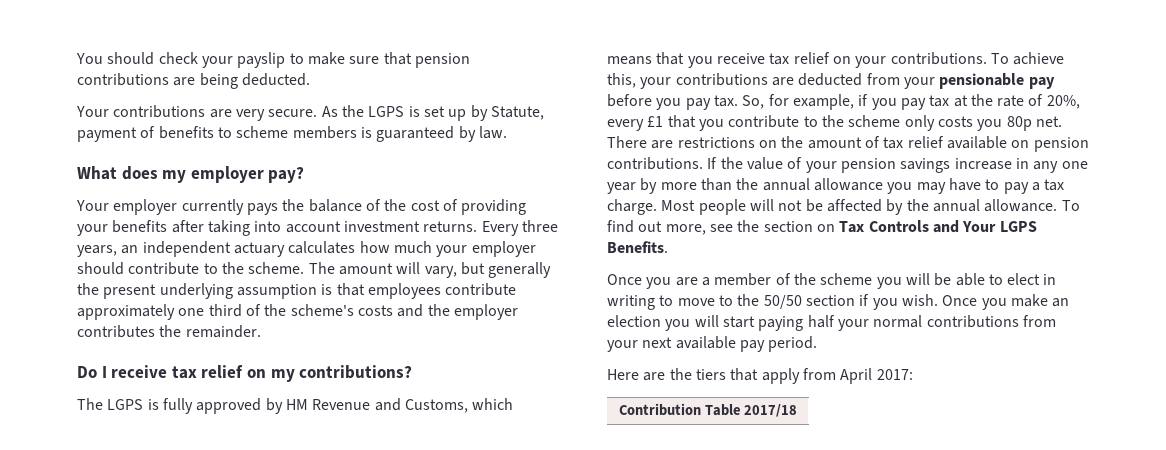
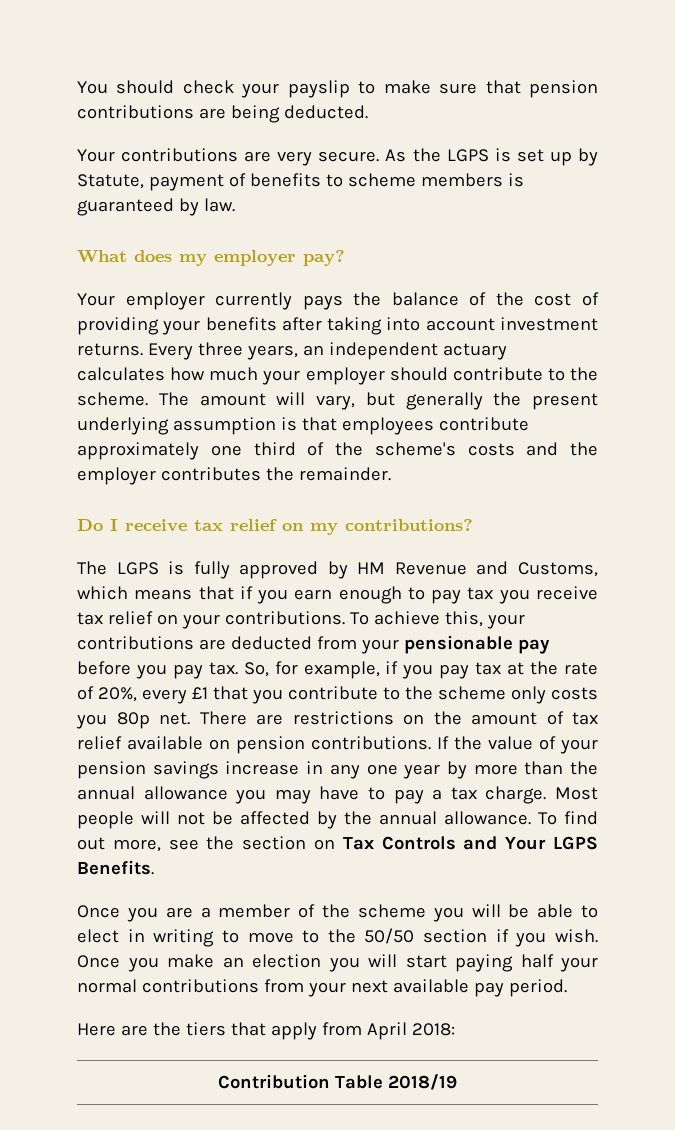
(685, 58) none -> [239,586,494,604] if you earn enough to pay tax
[876,369,913,380] 2017: -> [411,1023,455,1036] 2018:
[744,404,798,417] 2017/18 -> [387,1074,457,1090] 2018/19

